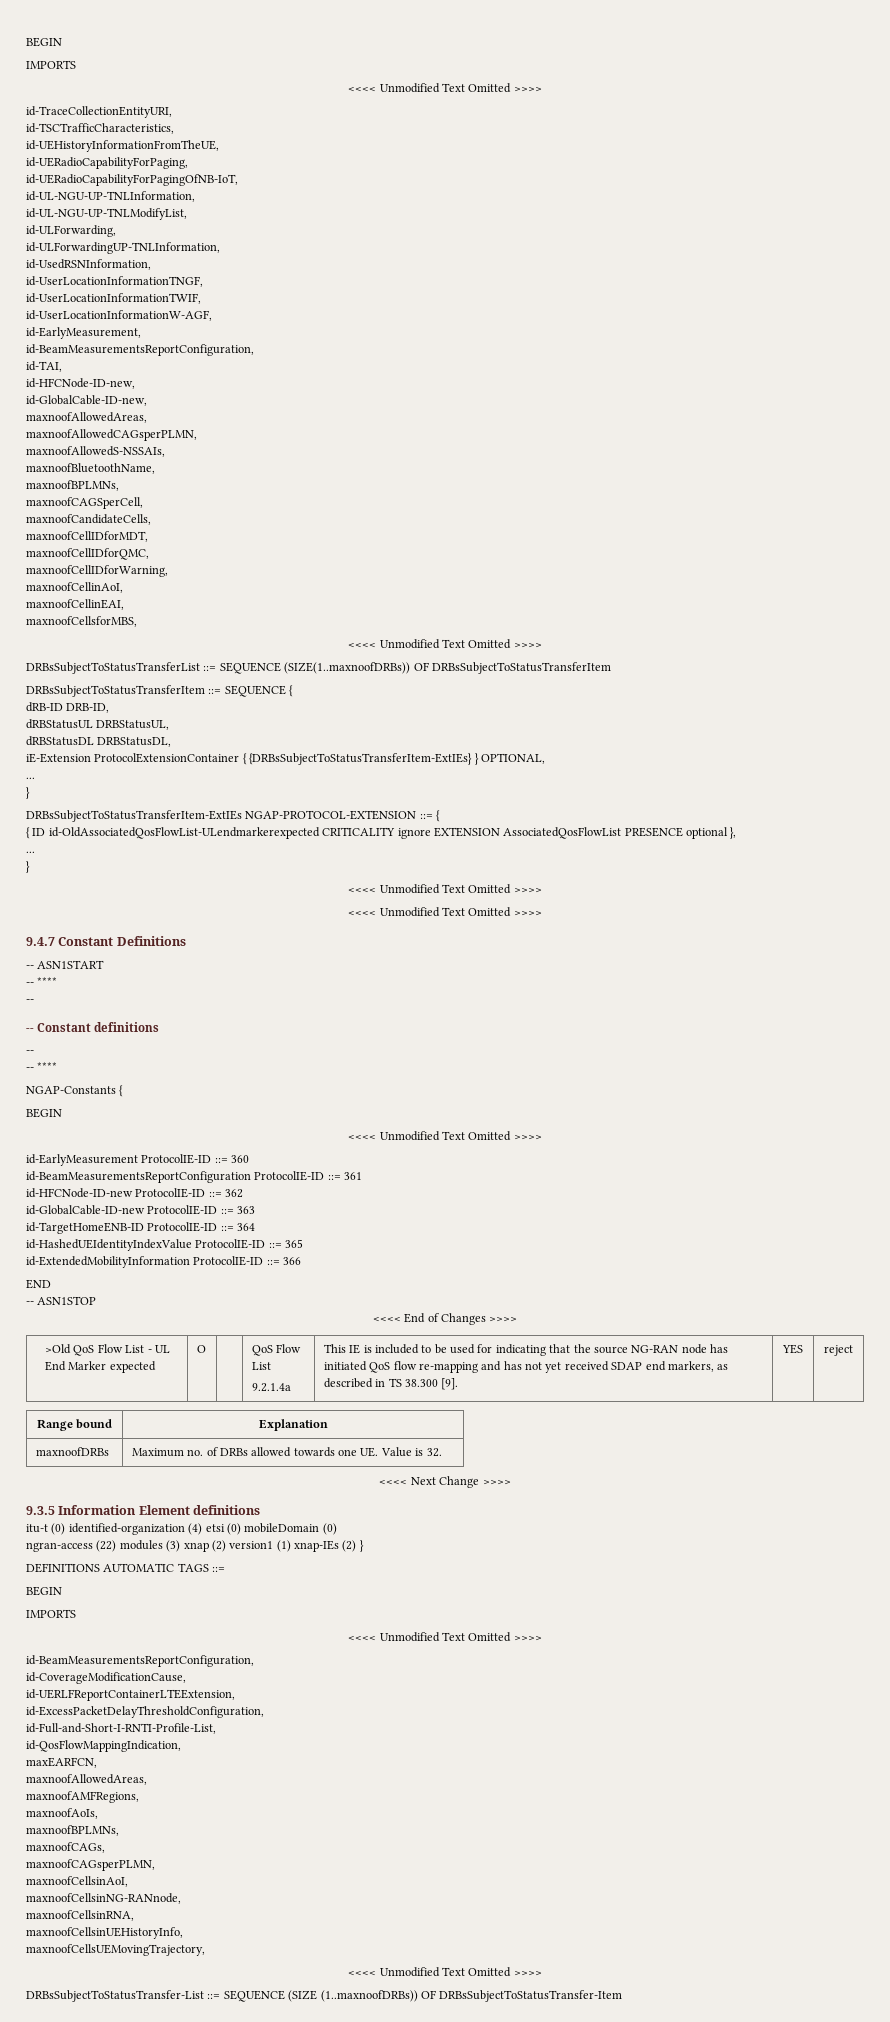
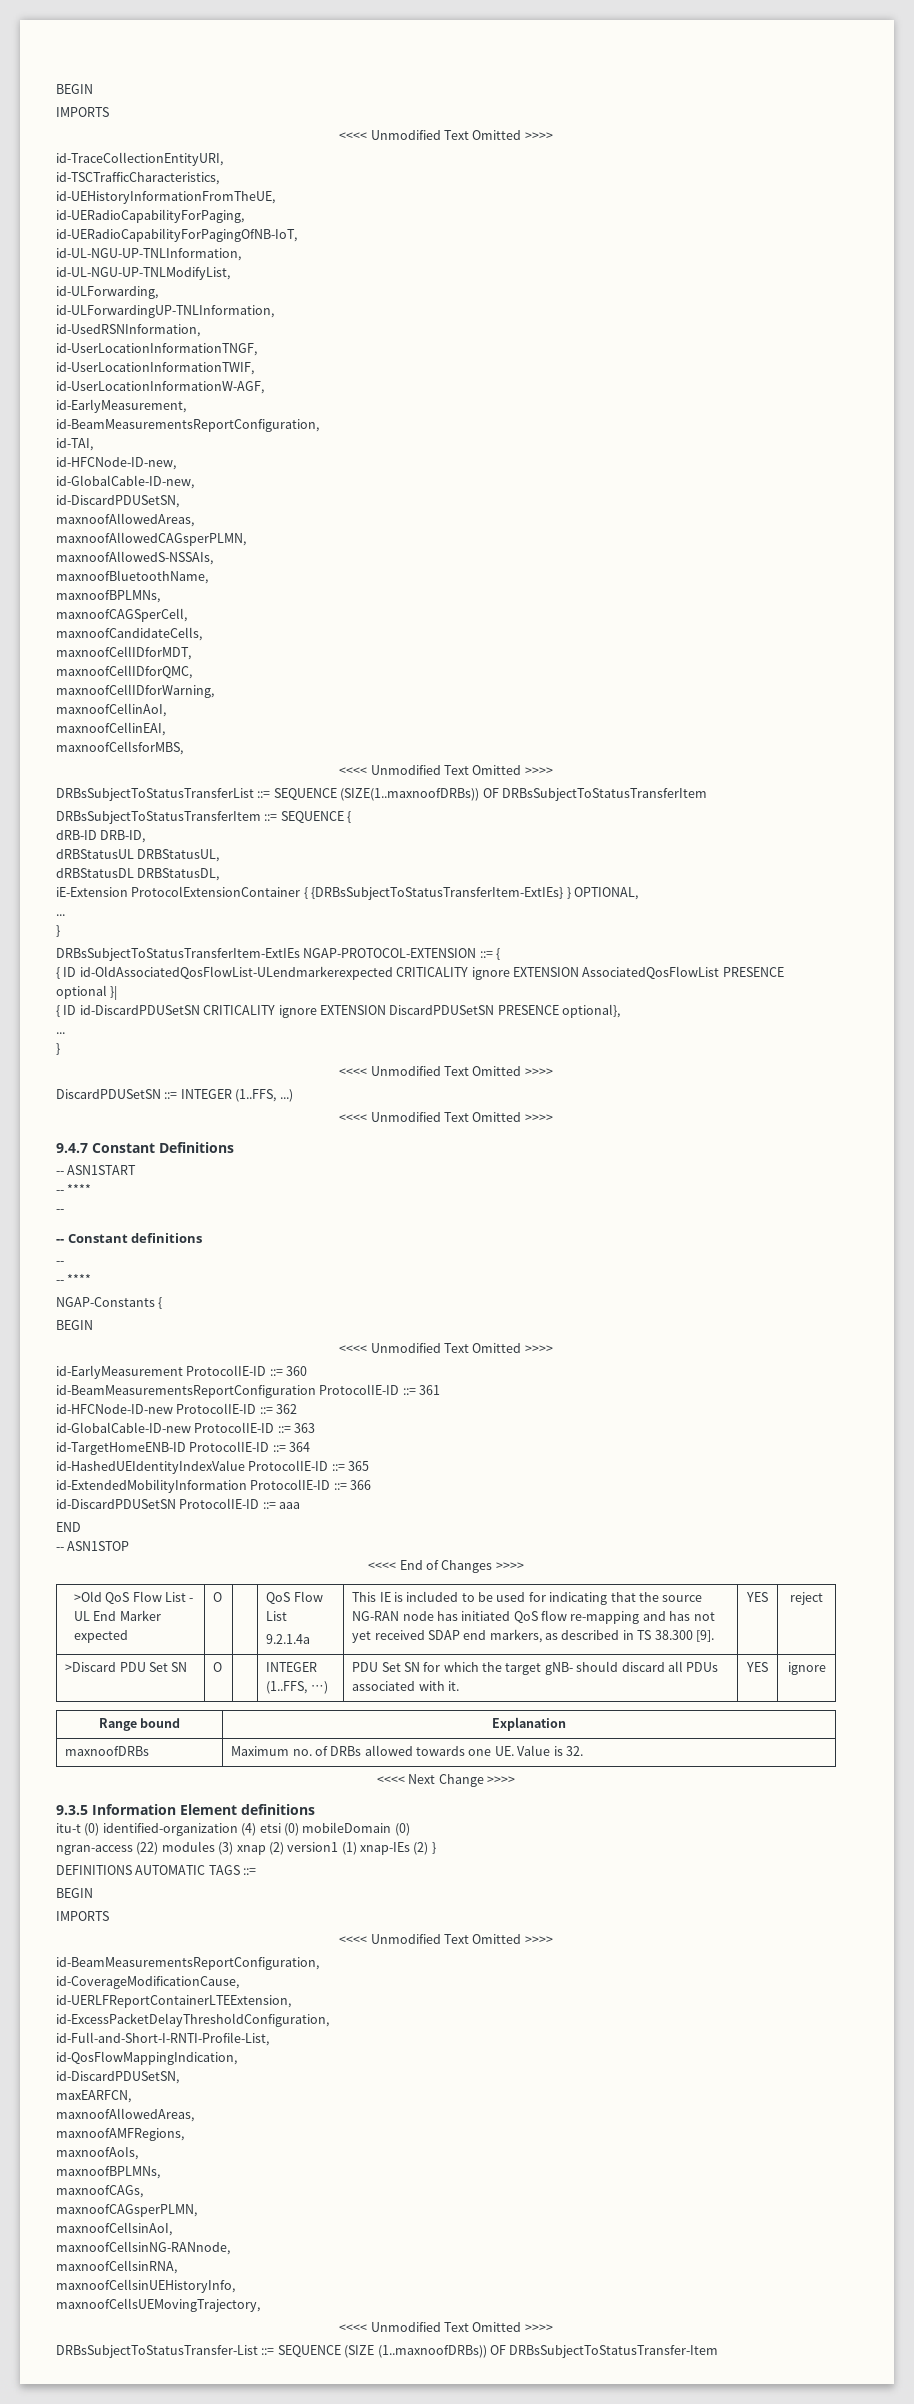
(147, 400) none -> [56,495,179,508] // id-DiscardPDUSetSN,
[730,827,737,839] }, -> [110,986,118,1000] [56,1004,620,1018] }| // { ID id-DiscardPDUSetSN CRITICALITY ignore EXTENSION DiscardPDUSetSN PRESENCE optional},
(542, 890) none -> [56,1089,293,1102] // DiscardPDUSetSN ::= INTEGER (1..FFS, ...)
(302, 1261) none -> [56,1498,301,1509] // id-DiscardPDUSetSN ProtocolIE-ID ::= aaa
(853, 1350) none -> [65,1662,188,1672] [213,1662,223,1672] [266,1662,318,1672] [266,1681,328,1694] [352,1661,719,1675] [352,1681,459,1691] [746,1662,768,1672] [787,1662,826,1675] // >Discard PDU Set SN | O | | INTEGER (1..FFS, …) | PDU Set SN for which the target gNB- should discard all PDUs associated with it. | YES | ignore
(181, 1746) none -> [56,2071,179,2084] // id-DiscardPDUSetSN,

